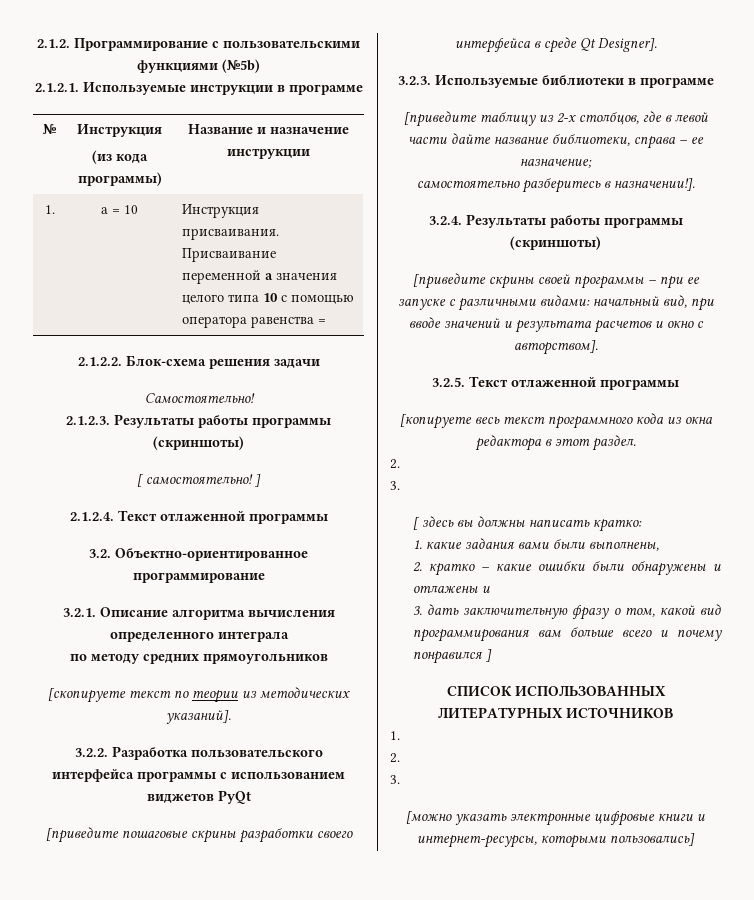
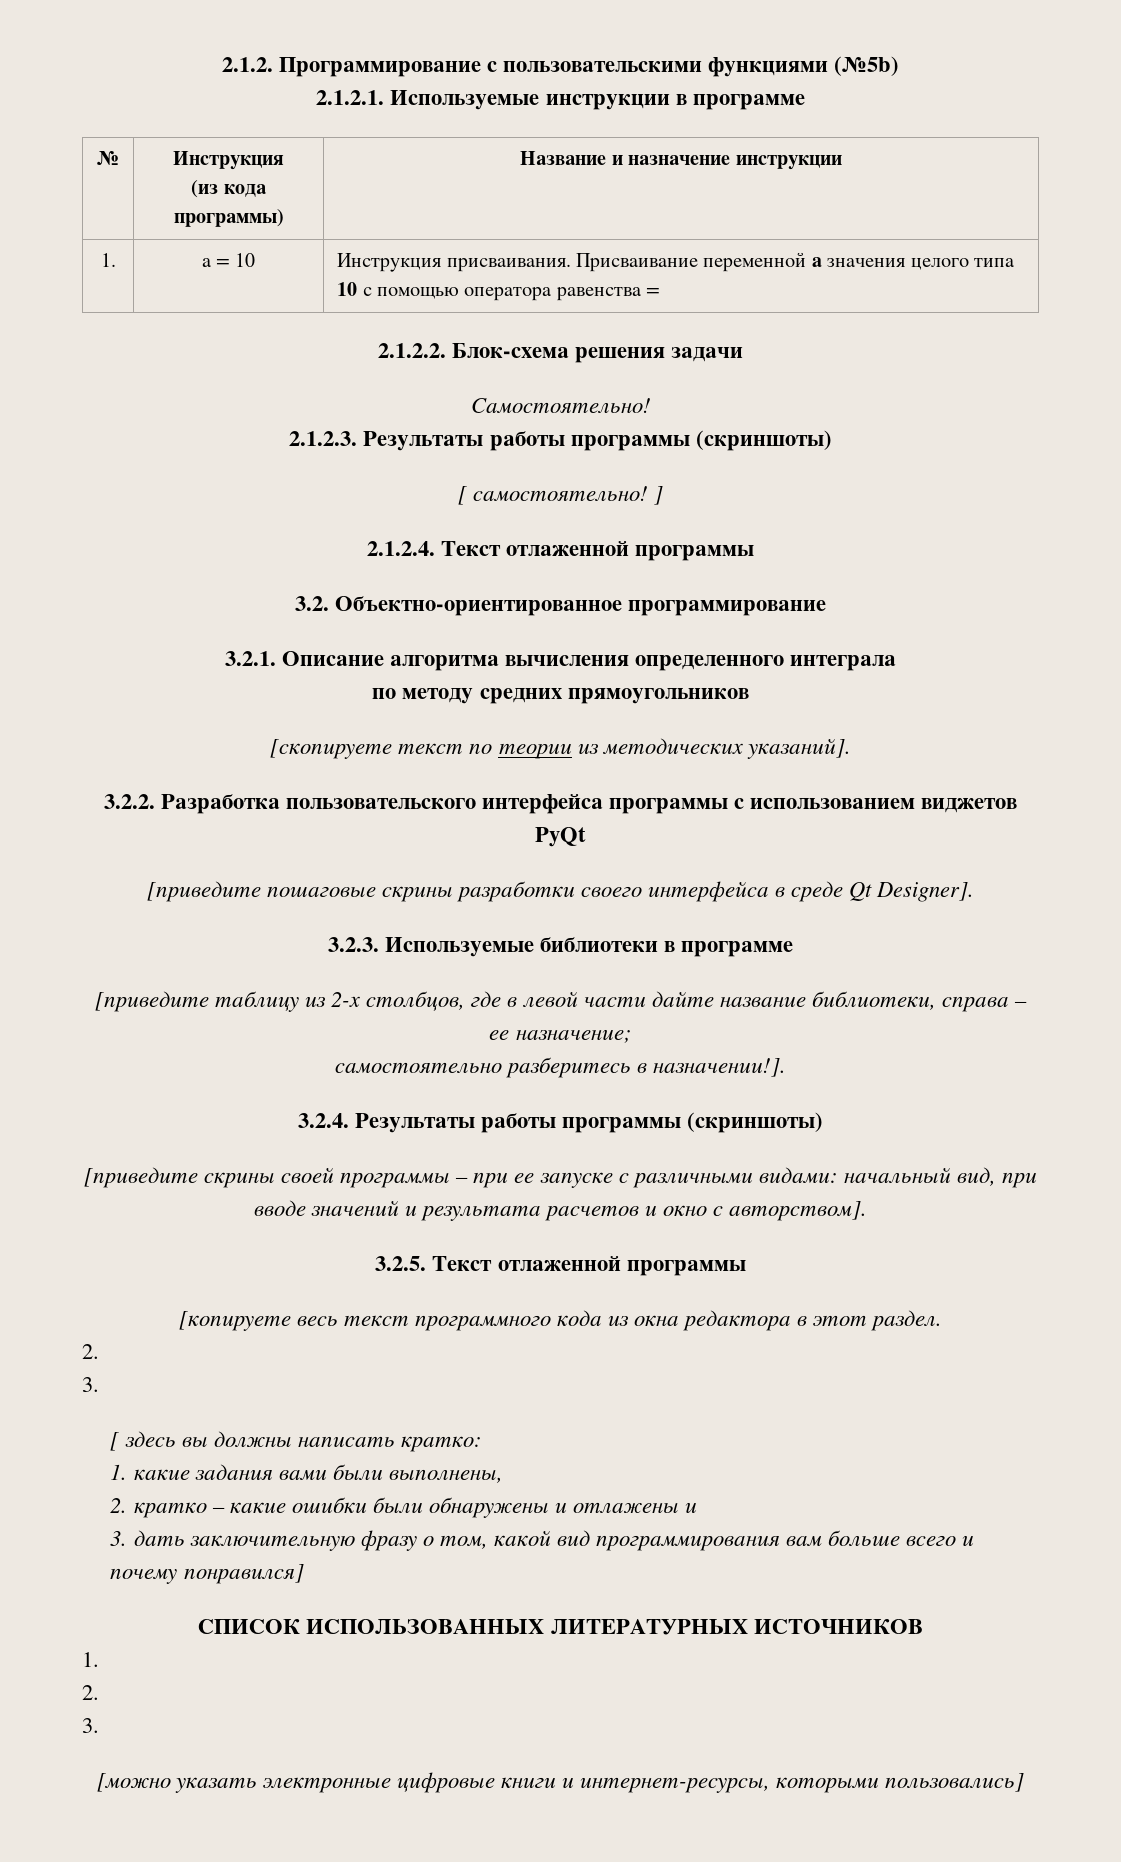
[412,649,492,664] понравился ] -> [183,1564,304,1584] понравился]

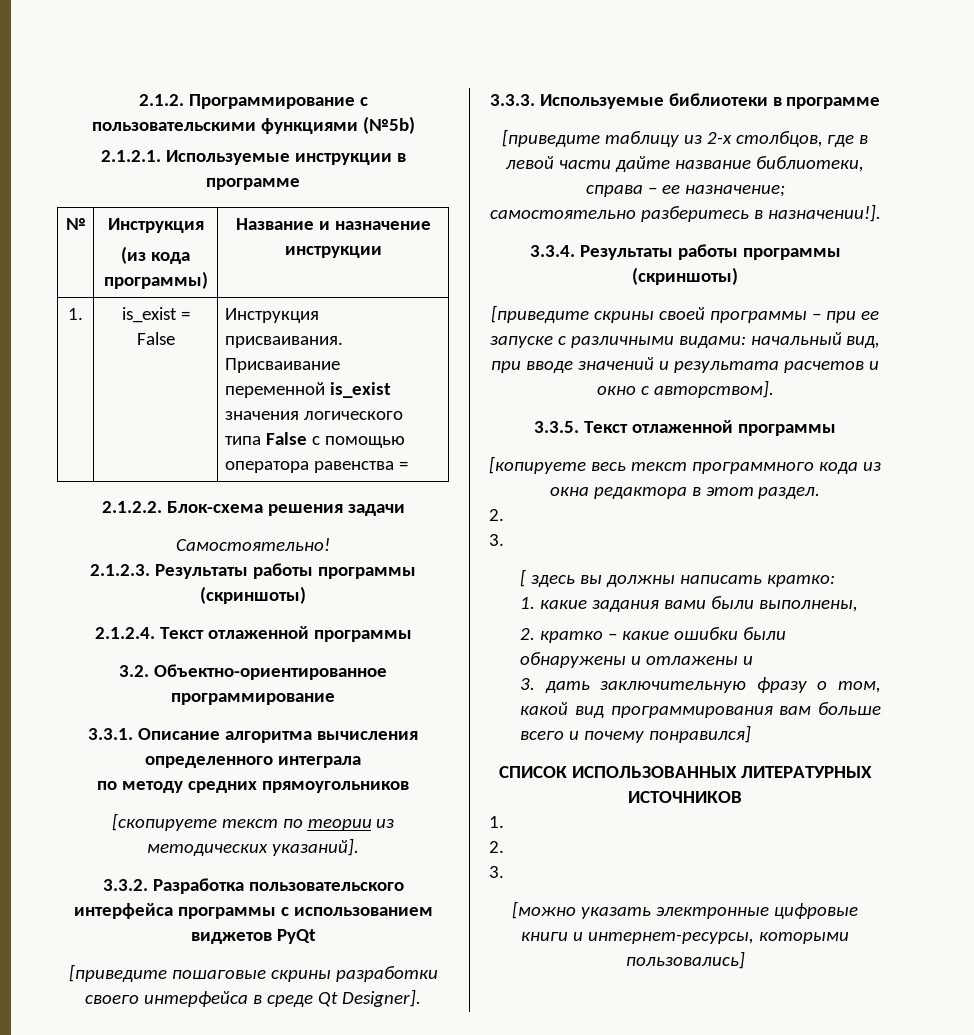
[201,253,256,267] а = 10 -> [121,307,190,323] [136,332,175,345] is_exist = False
[811,257,1015,270] [337,282,358,296] a значения целого типа 10 -> [329,382,391,398] [224,411,403,420] [224,432,307,445] is_exist значения логического типа False
[457,486,664,505] // [ самостоятельно! ] -> (306, 595) none
[224,651,276,666] 3.2.1. -> [88,728,134,740] 3.3.1.
[103,794,155,809] 3.2.2. -> [102,879,148,891] 3.3.2.
[327,937,379,952] 3.2.3. -> [489,94,535,106] 3.3.3.
[297,1113,349,1128] 3.2.4. -> [529,245,575,257] 3.3.4.
[375,1256,427,1271] 3.2.5. -> [534,421,580,433] 3.3.5.

